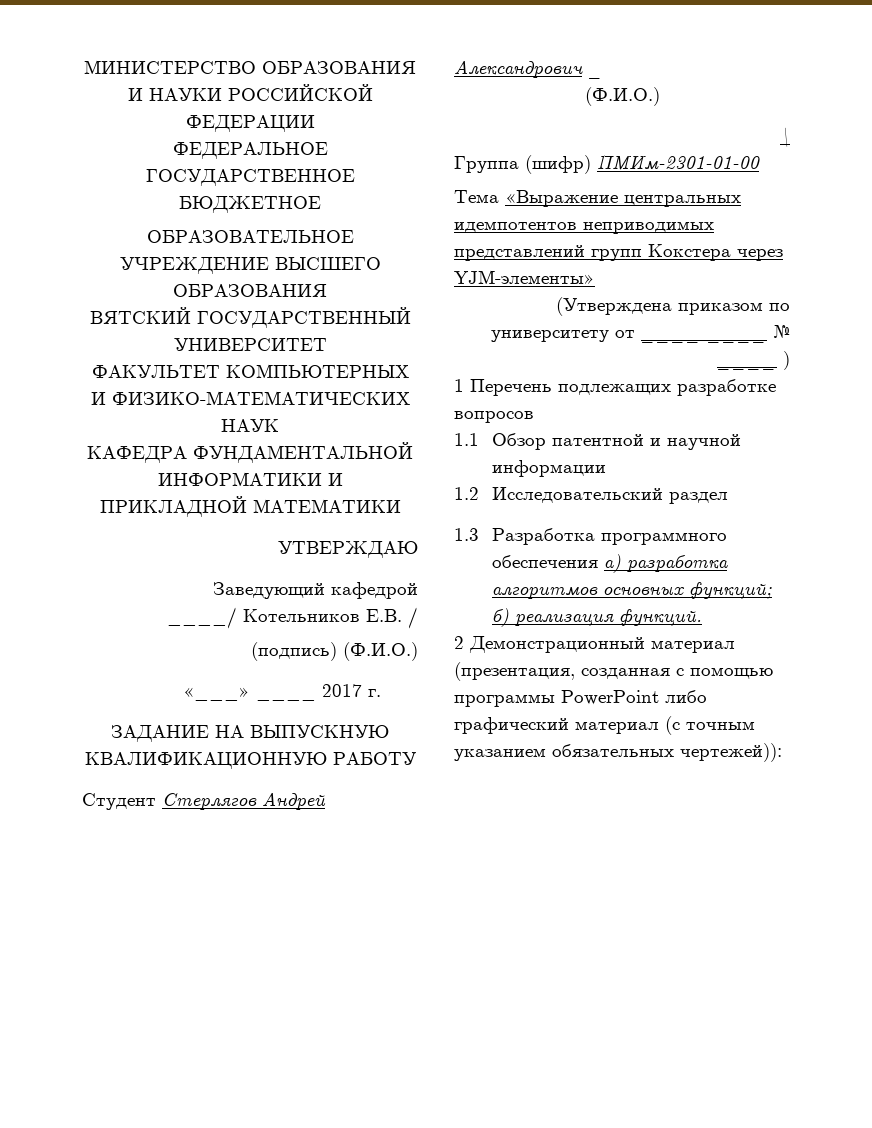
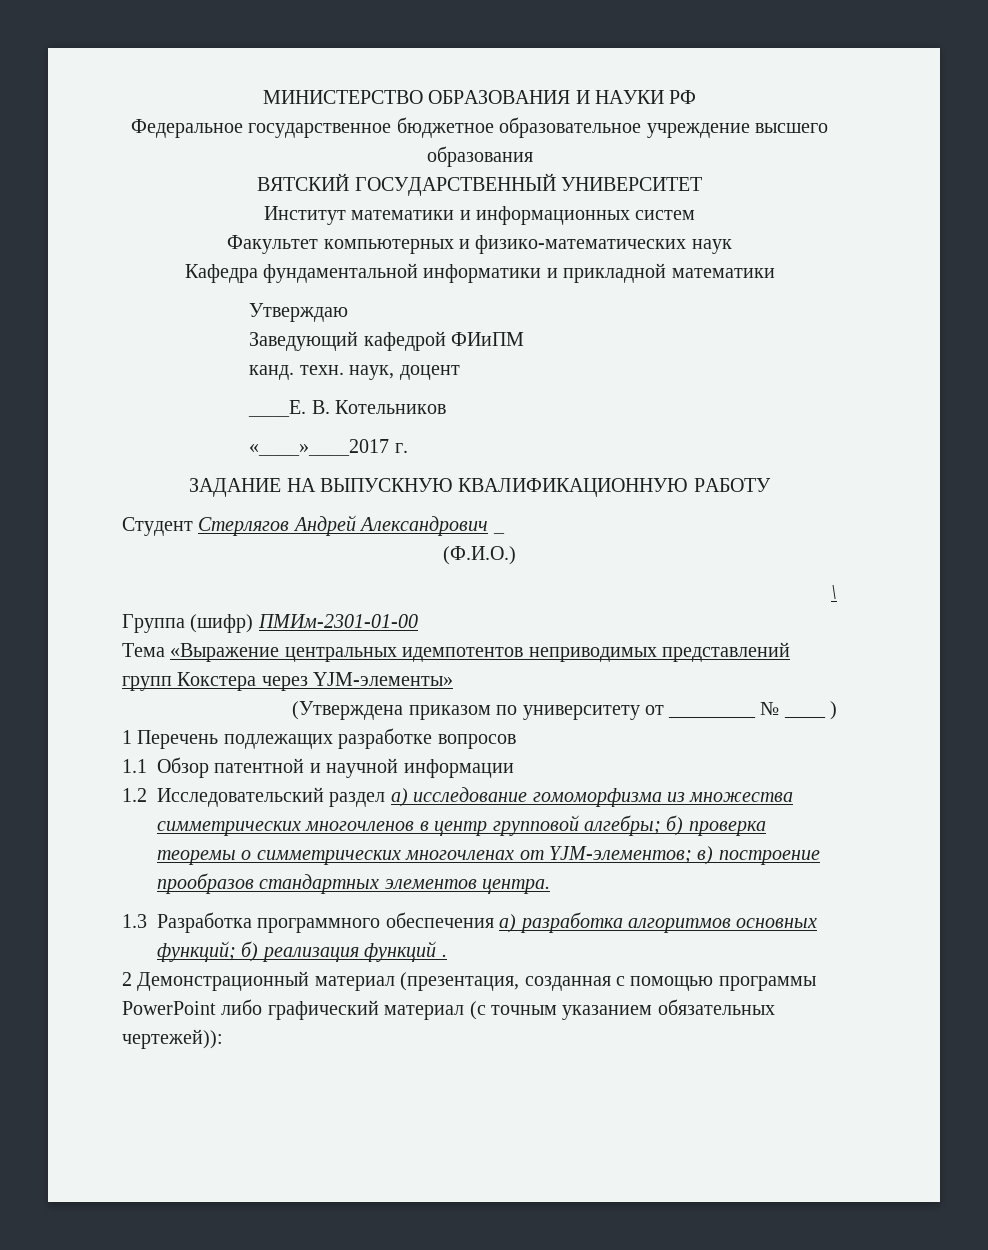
[227,83,373,101] [185,115,315,132] [172,142,328,159] [145,169,355,186] [179,196,321,213] [146,230,354,243] [119,257,381,274] [173,284,327,297] [89,306,411,328] [173,338,327,351] [91,364,409,378] [90,391,410,405] [221,419,279,432] [87,441,413,463] [157,472,343,486] [99,495,401,517] [278,541,418,558] [213,582,418,599] [167,607,418,629] [251,642,418,661] [182,687,316,701] [321,684,362,697] РОССИЙСКОЙ ФЕДЕРАЦИИ // ФЕДЕРАЛЬНОЕ ГОСУДАРСТВЕННОЕ БЮДЖЕТНОЕ // ОБРАЗОВАТЕЛЬНОЕ УЧРЕЖДЕНИЕ ВЫСШЕГО ОБРАЗОВАНИЯ // ВЯТСКИЙ ГОСУДАРСТВЕННЫЙ УНИВЕРСИТЕТ // ФАКУЛЬТЕТ КОМПЬЮТЕРНЫХ И ФИЗИКО-МАТЕМАТИЧЕСКИХ НАУК // КАФЕДРА ФУНДАМЕНТАЛЬНОЙ ИНФОРМАТИКИ И ПРИКЛАДНОЙ МАТЕМАТИКИ // УТВЕРЖДАЮ // Заведующий кафедрой // ____/ Котельников Е.В. / // (подпись) (Ф.И.О.) // «___» ____ 2017 -> [669,90,697,104] [131,117,828,138] [426,146,533,167] [257,173,702,196] [263,206,696,225] [227,235,732,254] [184,263,775,283] [249,303,349,322] [249,331,525,351] [249,365,460,380] [248,400,447,417] [249,439,390,456] РФ // Федеральное государственное бюджетное образовательное учреждение высшего образования // ВЯТСКИЙ ГОСУДАРСТВЕННЫЙ УНИВЕРСИТЕТ // Институт математики и информационных систем // Факультет компьютерных и физико-математических наук // Кафедра фундаментальной информатики и прикладной математики // Утверждаю // Заведующий кафедрой ФИиПМ // канд. техн. наук, доцент // ____Е. В. Котельников // «____»____2017
(728, 498) none -> [390,787,794,807] [157,815,766,836] [157,846,820,865] [157,873,551,894] а) исследование гомоморфизма из множества симметрических многочленов в центр групповой алгебры; б) проверка теоремы о симметрических многочленах от YJM-элементов; в) построение прообразов стандартных элементов центра.
[618,609,702,626] функций. -> [364,941,447,962] функций .

